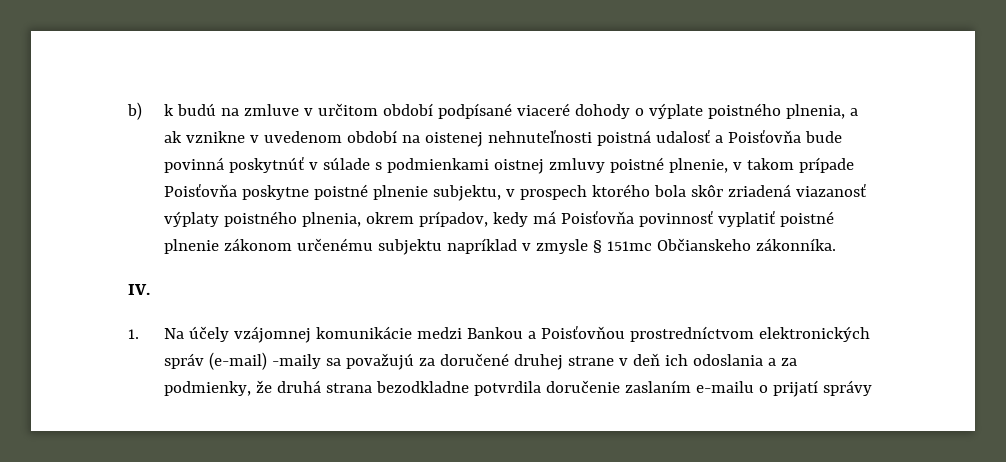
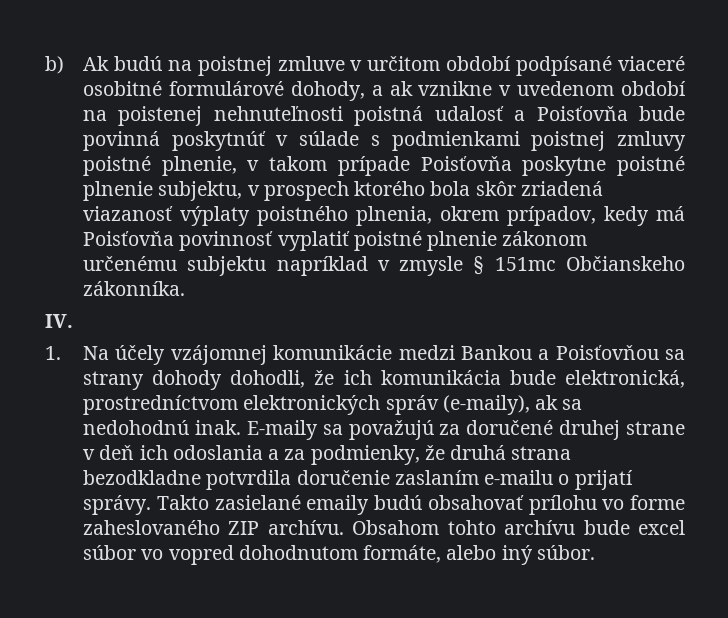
[164,104,175,116] k -> [83,56,110,71] Ak
(240, 112) none -> [197,56,272,76] poistnej
[575,103,846,119] dohody o výplate poistného plnenia, -> [83,81,365,101] osobitné formulárové dohody,
[425,132,484,147] oistenej -> [118,106,203,126] poistenej
[494,159,545,174] oistnej -> [531,131,606,151] poistnej
[630,326,871,342] [164,352,322,370] prostredníctvom elektronických správ (e-mail) -maily -> [665,349,685,360] [83,370,685,390] [83,395,583,415] [83,420,318,440] sa strany dohody dohodli, že ich komunikácia bude elektronická, prostredníctvom elektronických správ (e-maily), ak sa nedohodnú inak. E-maily
[823,380,873,396] správy -> [83,495,685,515] [83,520,685,535] [83,545,595,565] správy. Takto zasielané emaily budú obsahovať prílohu vo forme zaheslovaného ZIP archívu. Obsahom tohto archívu bude excel súbor vo vopred dohodnutom formáte, alebo iný súbor.

